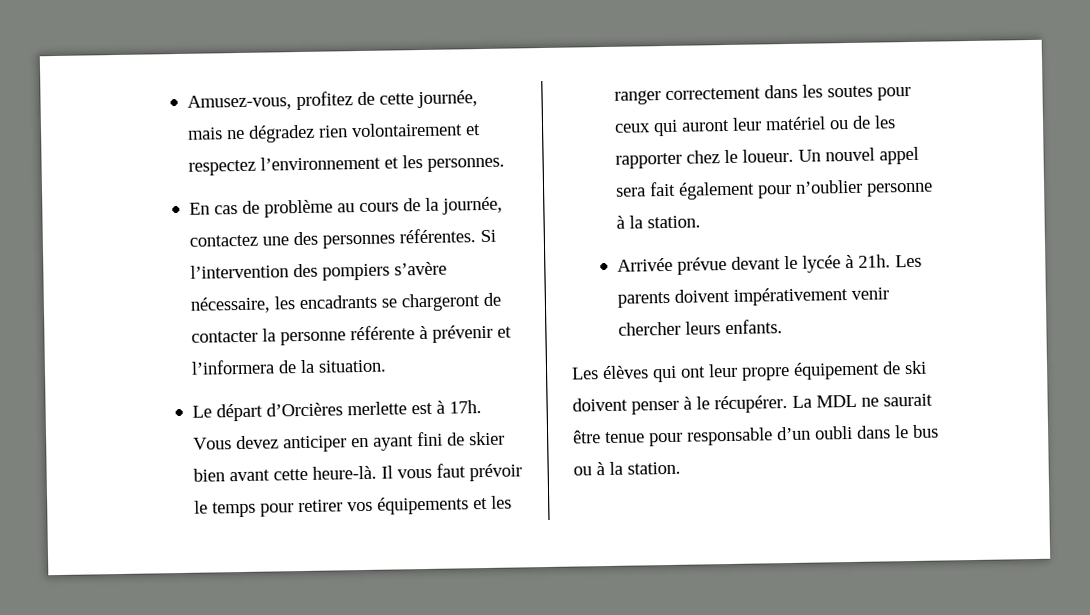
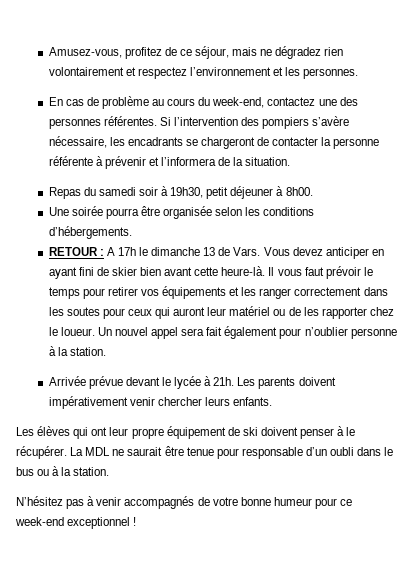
[378,90,478,109] cette journée, -> [179,46,230,59] ce séjour,
[402,196,503,215] de la journée, -> [198,97,265,108] du week-end,
[191,400,482,422] Le départ d’Orcières merlette est à 17h. -> [48,186,313,199] [48,206,315,219] [48,226,132,239] [48,247,261,256] Repas du samedi soir à 19h30, petit déjeuner à 8h00. // Une soirée pourra être organisée selon les conditions d’hébergements. // RETOUR : A 17h le dimanche 13 de Vars.
(681, 468) none -> [16,496,353,509] [15,517,137,529] // N’hésitez pas à venir accompagnés de votre bonne humeur pour ce week-end exceptionnel !

